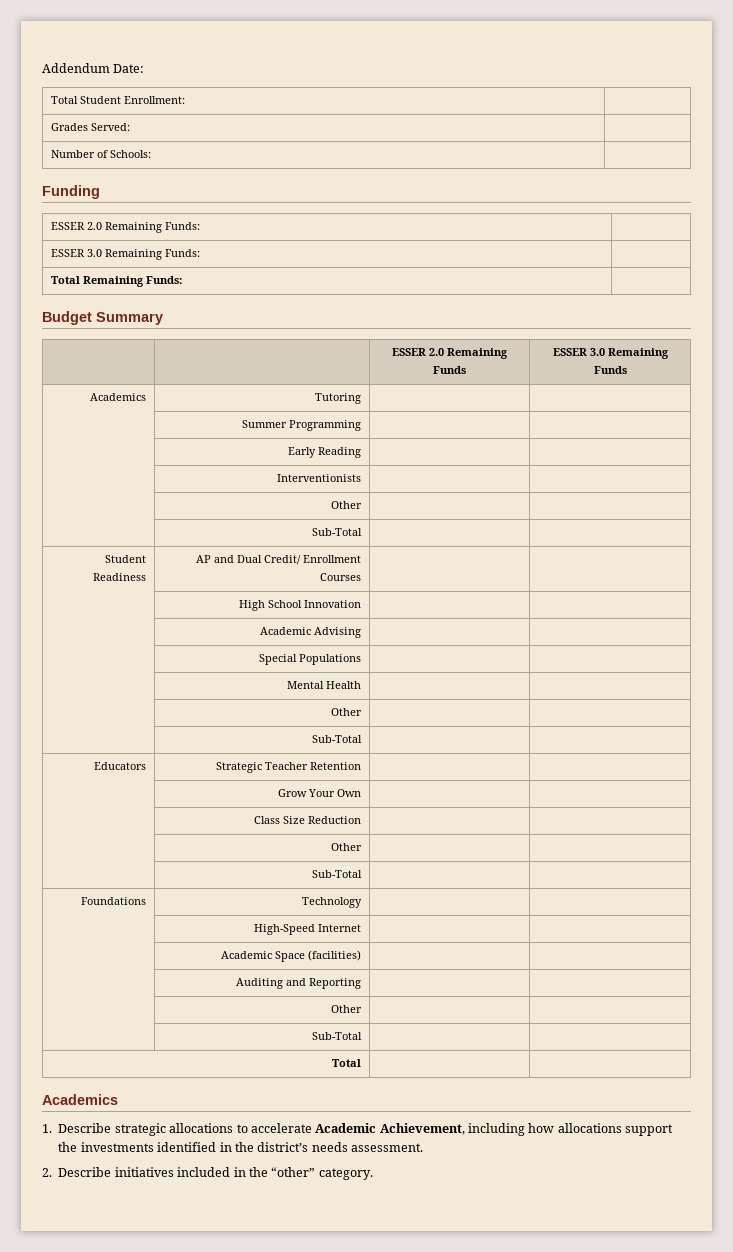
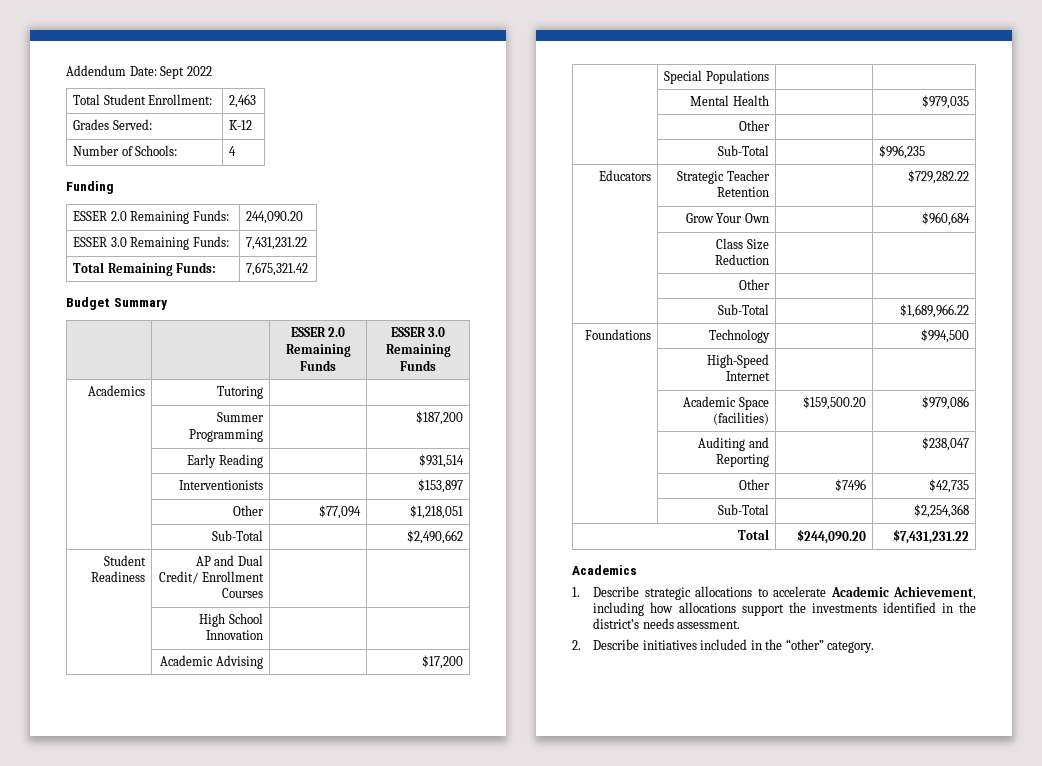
(145, 68) none -> [160,66,212,79] Sept 2022
(185, 100) none -> [229,94,257,108] 2,463
(130, 127) none -> [229,120,253,130] K-12
(151, 154) none -> [229,146,237,156] 4
(200, 226) none -> [246,211,304,224] 244,090.20
(200, 253) none -> [246,237,308,250] 7,431,231.22
(182, 280) none -> [246,262,309,276] 7,675,321.42
(362, 425) none -> [415,411,463,425] $187,200
(362, 452) none -> [418,454,464,468] $931,514
[331,501,363,509] [312,528,363,536] // | Other | | // | Sub-Total | | -> [417,479,463,493] [232,505,264,516] [318,505,361,519] [409,505,463,519] [211,530,263,541] [406,530,463,544] $153,897 // | Other | $77,094 | $1,218,051 // | Sub-Total | | $2,490,662
(362, 632) none -> [421,655,463,669] $17,200
[331,708,363,716] [312,735,363,743] // | Other | | // | Sub-Total | | -> [921,95,969,109] [738,120,770,131] [717,145,769,156] [879,145,926,159] $979,035 // | Other | | // | Sub-Total | | $996,235
(362, 766) none -> [907,170,969,184] $729,282.22
(362, 793) none -> [921,212,970,226] $960,684
(363, 874) none -> [899,304,969,318] $1,689,966.22
(363, 902) none -> [920,329,969,343] $994,500
(362, 955) | -> [802,396,866,410] [921,396,969,410] $159,500.20 | $979,086
[331,1005,363,1013] [312,1032,363,1040] // | Other | | // | Sub-Total | | -> [921,437,969,451] [738,479,770,490] [834,479,866,492] [928,479,969,493] [717,504,769,515] [913,504,969,518] $238,047 // | Other | $7496 | $42,735 // | Sub-Total | | $2,254,368
(362, 1063) | -> [796,529,866,544] [892,529,969,544] $244,090.20 | $7,431,231.22

